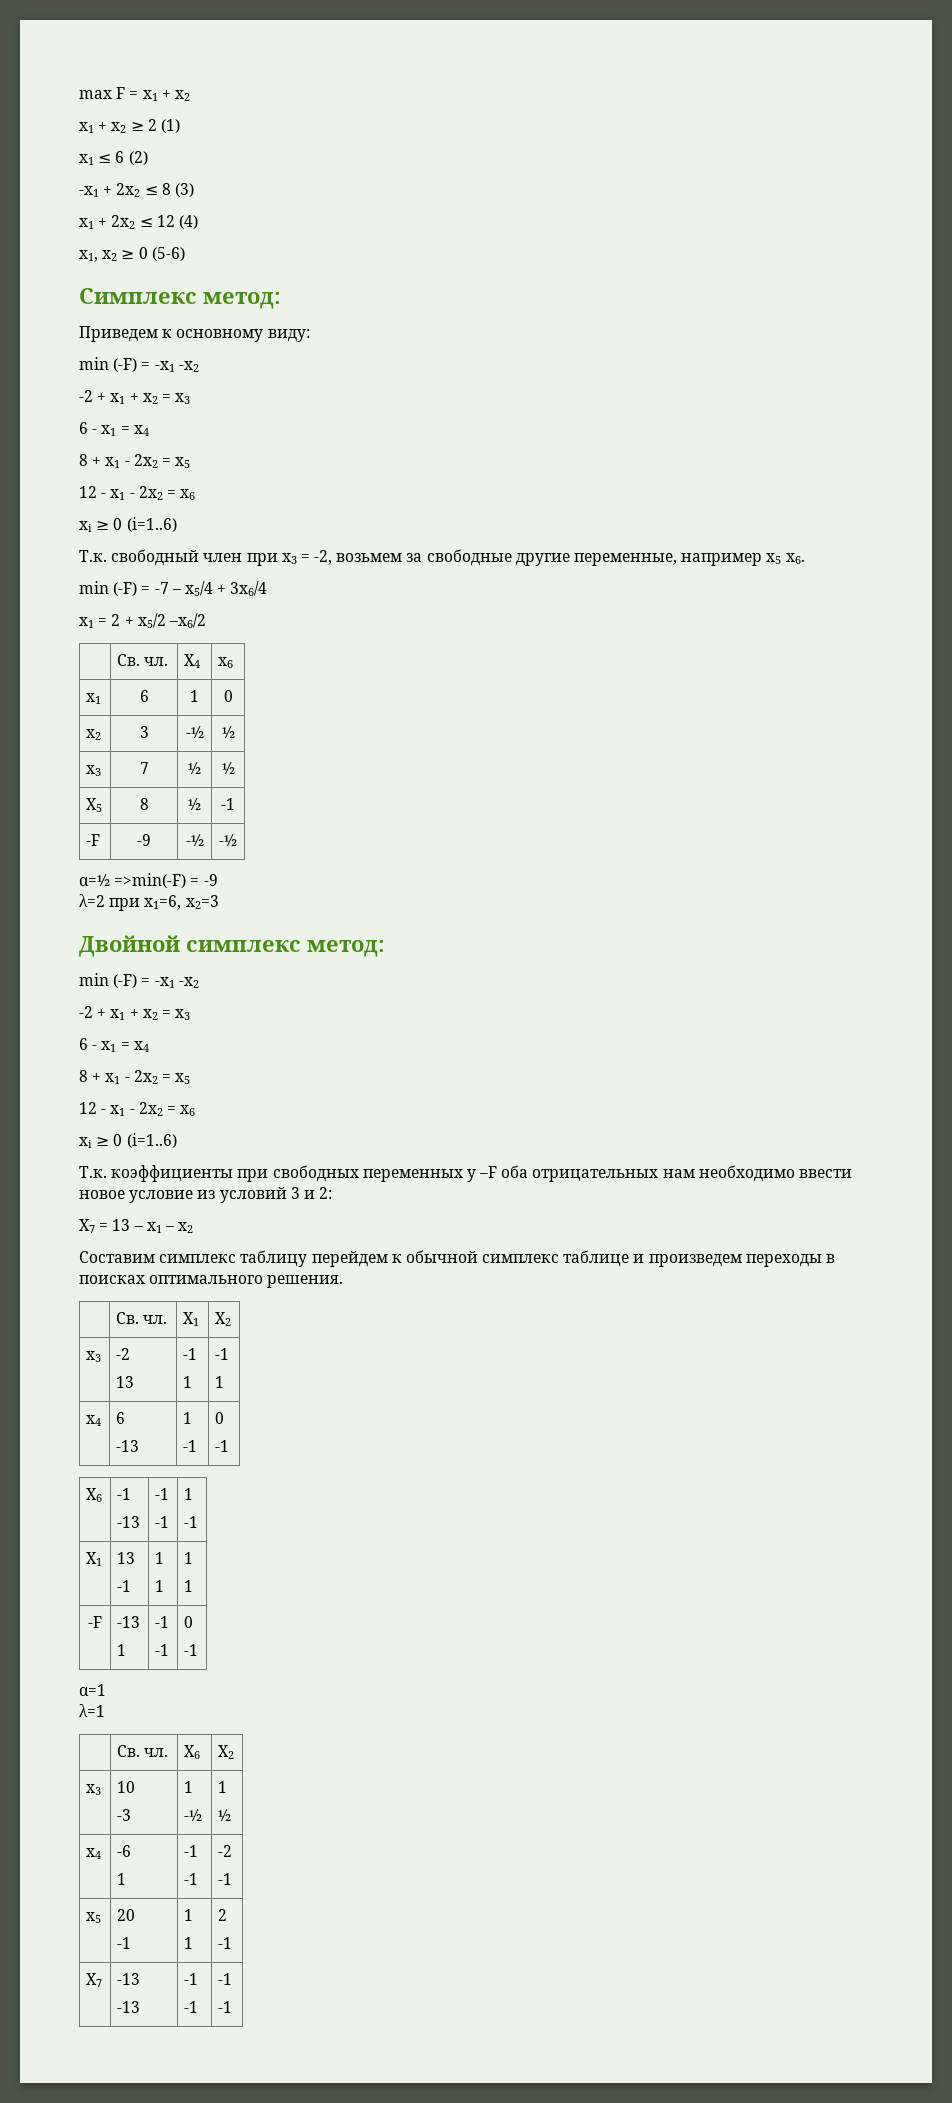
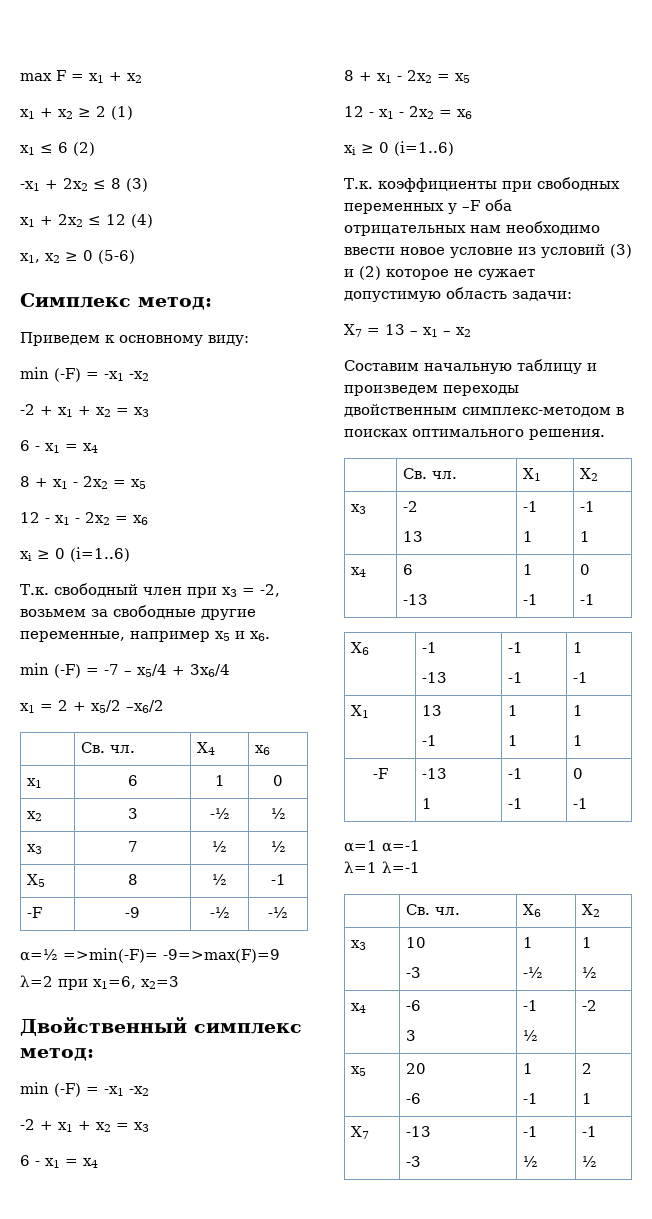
(782, 558) none -> [235,631,245,639] и
[114,873,218,888] =>min(-F) = -9 -> [63,948,280,963] =>min(-F)= -9=>max(F)=9
[79,935,180,957] Двойной -> [20,1017,187,1036] Двойственный
[290,1187,333,1199] 3 и 2: -> [610,244,632,258] [344,266,535,280] [344,287,572,302] (3) и (2) которое не сужает допустимую область задачи:
[159,1250,630,1267] симплекс таблицу перейдем к обычной симплекс таблице -> [424,359,582,374] начальную таблицу
(822, 1260) none -> [344,404,611,417] двойственным симплекс-методом
(106, 1690) none -> [382,840,420,852] α=-1
(105, 1710) none -> [382,861,420,873] λ=-1
[117,1873,127,1885] [184,1845,199,1857] [184,1873,199,1885] [218,1845,233,1857] [218,1873,233,1885] 1 | -1 // -1 | -2 // -1 -> [405,1030,416,1041] [522,1000,538,1011] [522,1030,538,1041] [581,1000,597,1011] 3 | -1 // ½ | -2
[117,1937,132,1949] [184,1909,194,1921] [184,1937,194,1949] -1 | 1 // 1 -> [405,1093,421,1104] [522,1063,533,1074] [522,1093,538,1104] -6 | 1 // -1
[218,1937,233,1949] -1 -> [581,1093,592,1104] 1
[117,2001,141,2013] [184,1973,199,1985] [184,2001,199,2013] [218,1973,233,1985] [218,2001,233,2013] -13 | -1 // -1 | -1 // -1 -> [405,1156,421,1167] [522,1126,538,1137] [522,1156,538,1167] [581,1126,597,1137] [581,1156,597,1167] -3 | -1 // ½ | -1 // ½

